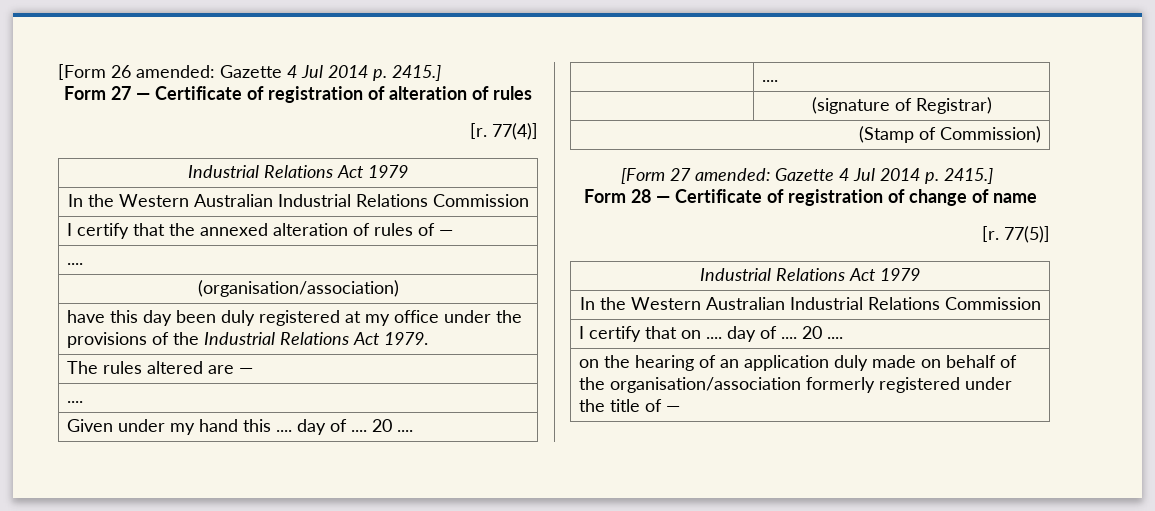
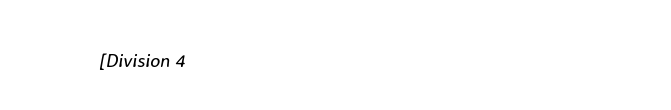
[58,64,441,81] [64,86,532,103] [470,123,538,140] [188,165,408,178] [67,194,529,207] [66,223,453,239] [66,263,83,265] [197,280,399,297] [66,310,522,326] [66,332,428,348] [66,361,253,374] [66,401,83,403] [66,419,413,435] [761,80,778,82] [811,97,992,114] [859,126,1042,143] [621,168,994,184] [583,189,1037,206] [982,226,1050,243] [700,268,920,281] [579,297,1041,310] [578,326,843,342] [578,355,1017,371] [578,377,1012,393] [578,399,680,412] [Form 26 amended: Gazette 4 Jul 2014 p. 2415.] // Form 27 — Certificate of registration of alteration of rules // [r. 77(4)] // Industrial Relations Act 1979 // In the Western Australian Industrial Relations Commission // I certify that the annexed alteration of rules of — // .... // (organisation/association) // have this day been duly registered at my office under the provisions of the Industrial Relations Act 1979. // The rules altered are — // .... // Given under my hand this .... day of .... 20 .... // | .... // | (signature of Registrar) // (Stamp of Commission) // [Form 27 amended: Gazette 4 Jul 2014 p. 2415.] // Form 28 — Certificate of registration of change of name // [r. 77(5)] // Industrial Relations Act 1979 // In the Western Australian Industrial Relations Commission // I certify that on .... day of .... 20 .... // on the hearing of an application duly made on behalf of the organisation/association formerly registered under the title of — -> [99,53,187,70] [Division 4

